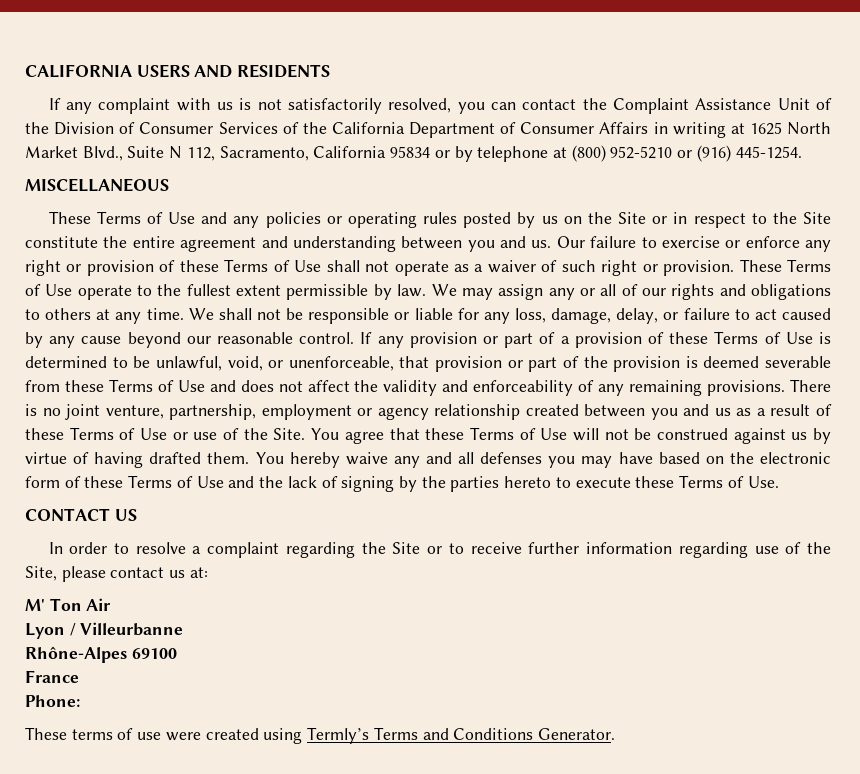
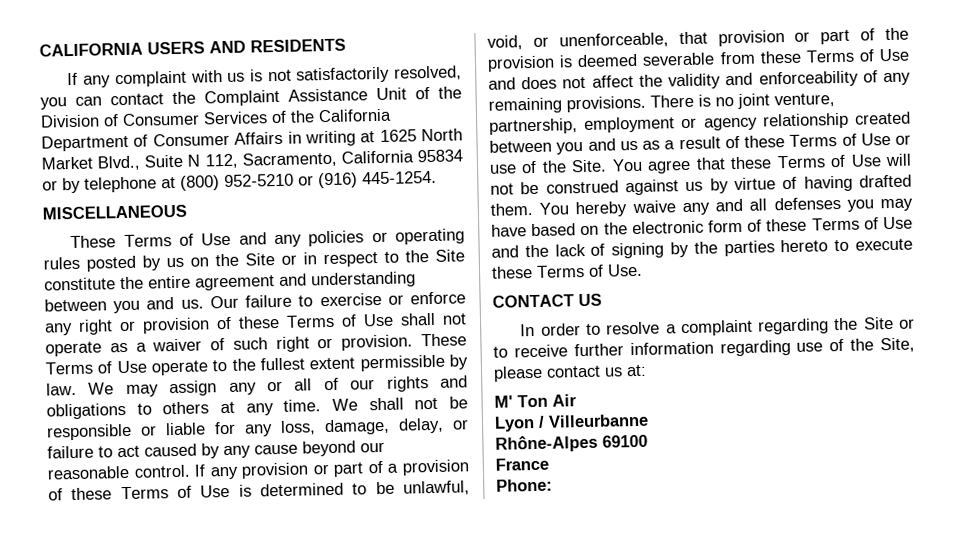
[25,727,615,744] // These terms of use were created using Termly’s Terms and Conditions Generator. -> (553, 485) none

